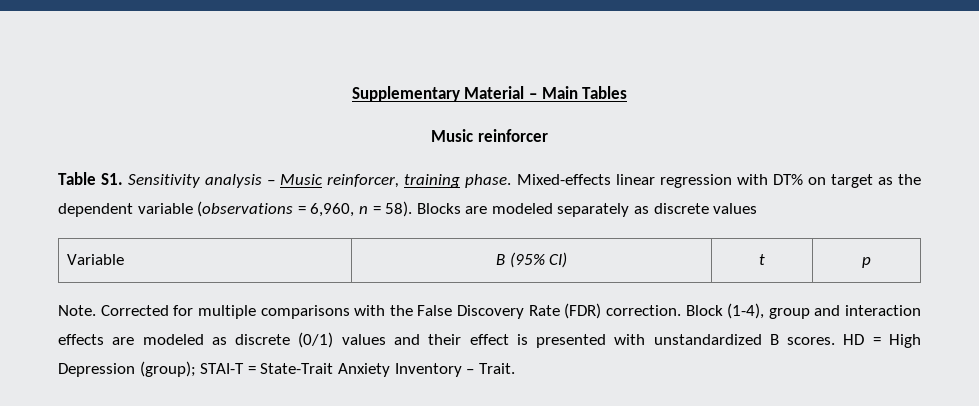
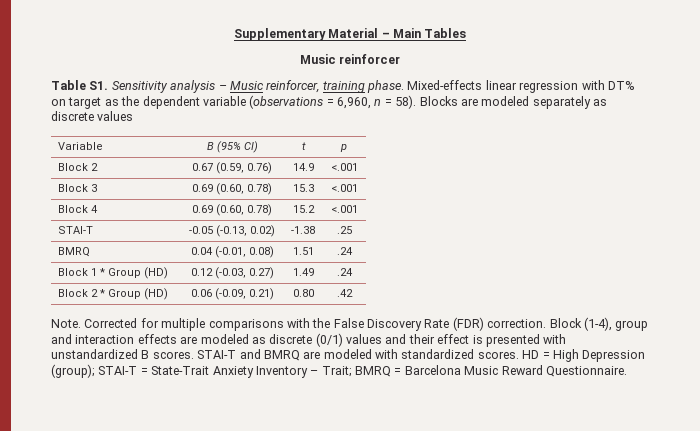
(871, 262) none -> [58,163,99,171] [192,162,272,174] [292,163,314,171] [330,163,358,171] [58,184,98,192] [192,183,272,195] [292,184,314,192] [330,184,358,192] [58,205,99,213] [192,204,272,216] [292,205,315,213] [330,205,358,213] [58,226,94,234] [189,225,275,237] [291,226,315,234] [336,226,352,234] [58,247,91,257] [190,246,274,258] [292,247,314,255] [336,247,353,255] [58,267,169,279] [190,267,274,279] [292,268,314,276] [336,268,353,276] [58,288,169,300] [190,288,274,300] [292,289,314,297] [336,289,353,297] // Block 2 | 0.67 (0.59, 0.76) | 14.9 | <.001 // Block 3 | 0.69 (0.60, 0.78) | 15.3 | <.001 // Block 4 | 0.69 (0.60, 0.78) | 15.2 | <.001 // STAI-T | -0.05 (-0.13, 0.02) | -1.38 | .25 // BMRQ | 0.04 (-0.01, 0.08) | 1.51 | .24 // Block 1 * Group (HD) | 0.12 (-0.03, 0.27) | 1.49 | .24 // Block 2 * Group (HD) | 0.06 (-0.09, 0.21) | 0.80 | .42
(836, 341) none -> [197,349,519,361] STAI-T and BMRQ are modeled with standardized scores.
[478,363,515,374] Trait. -> [321,365,627,377] Trait; BMRQ = Barcelona Music Reward Questionnaire.

